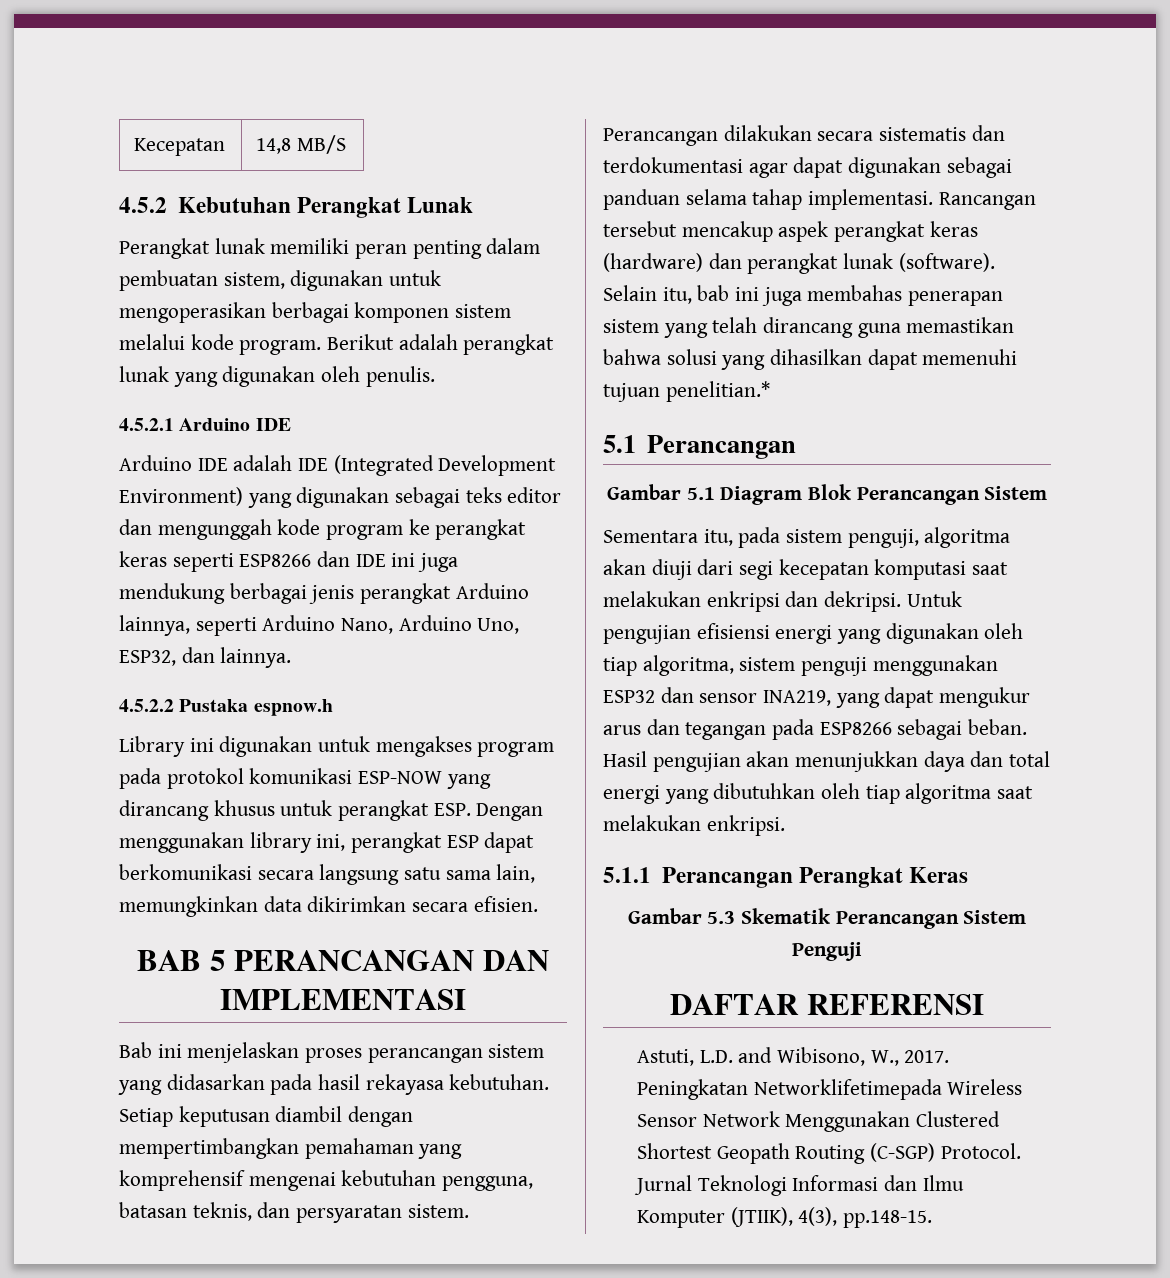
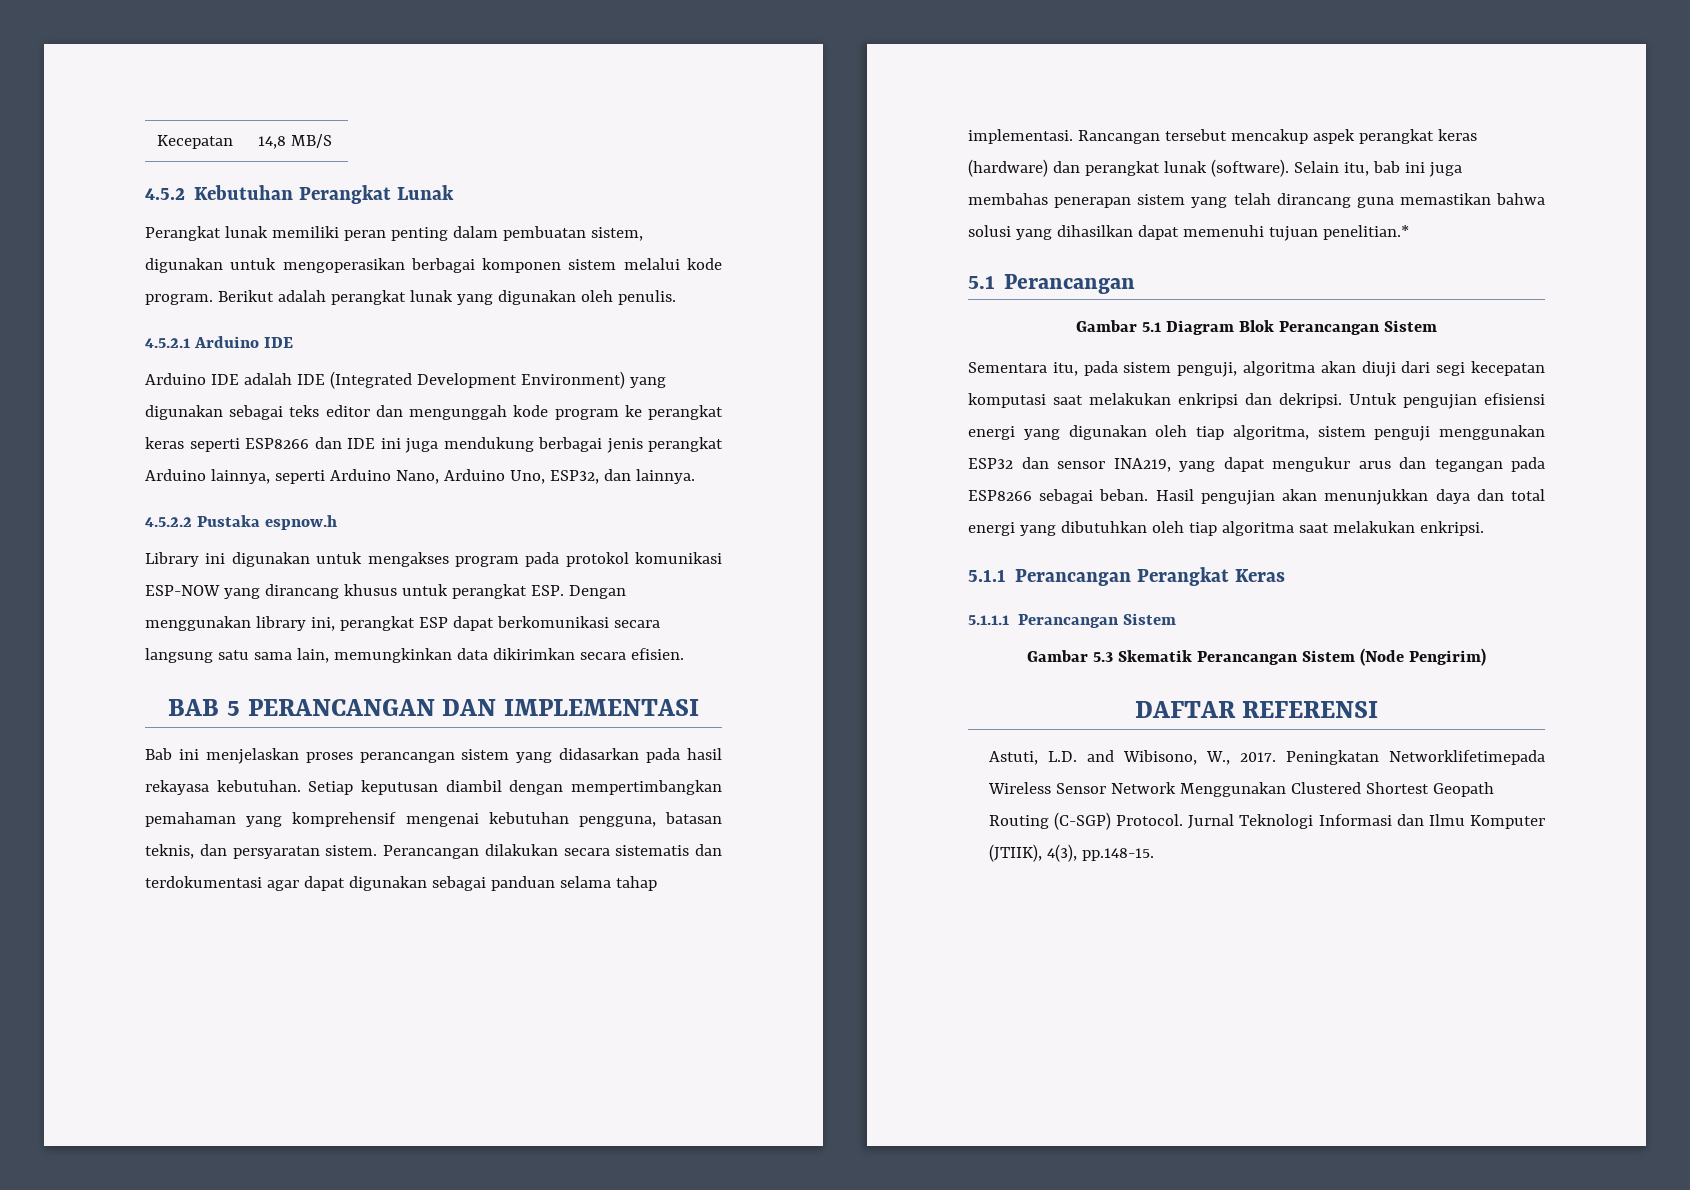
(968, 875) none -> [968,613,1177,628] // 5.1.1.1 Perancangan Sistem
[792,942,862,961] Penguji -> [1359,648,1486,666] (Node Pengirim)

